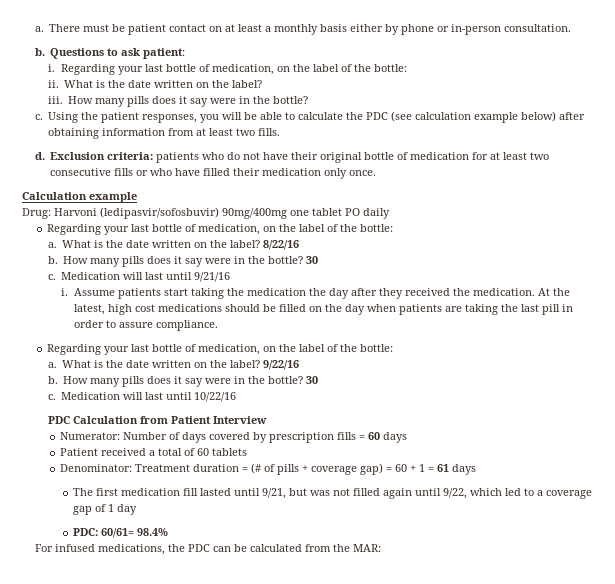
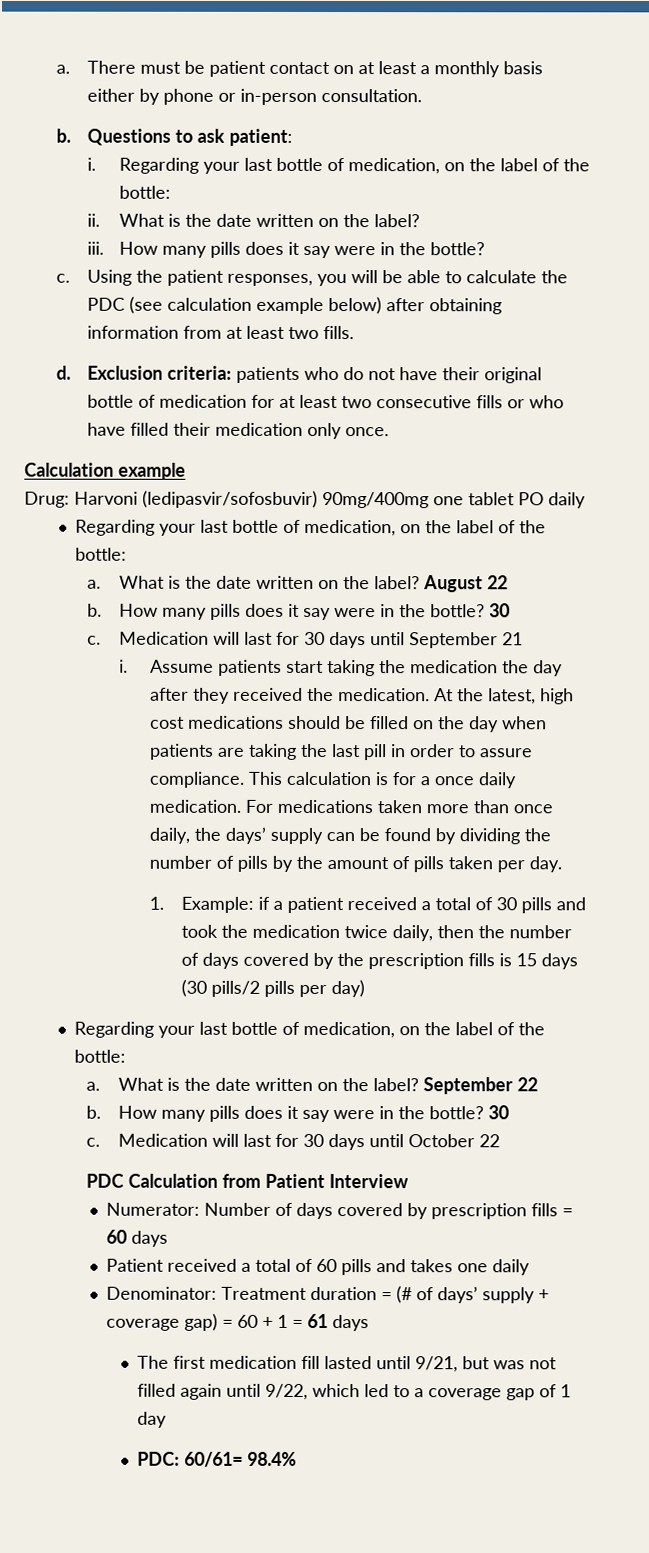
[263,240,300,250] 8/22/16 -> [422,575,508,593] August 22
[166,272,231,282] until 9/21/16 -> [275,631,523,649] for 30 days until September 21
(218, 325) none -> [248,771,518,789] [149,799,554,814] [149,826,552,845] [149,855,563,873] [149,896,586,914] [180,924,572,942] [180,952,578,970] [180,979,365,998] This calculation is for a once daily medication. For medications taken more than once daily, the days’ supply can be found by dividing the number of pills by the amount of pills taken per day. // 1. Example: if a patient received a total of 30 pills and took the medication twice daily, then the number of days covered by the prescription fills is 15 days (30 pills/2 pills per day)
[263,360,300,370] 9/22/16 -> [422,1077,538,1095] September 22
[166,392,237,402] until 10/22/16 -> [274,1133,500,1151] for 30 days until October 22
[211,448,247,456] tablets -> [340,1259,530,1276] pills and takes one daily
[276,464,299,475] pills -> [436,1286,535,1304] days’ supply
[34,544,381,555] // For infused medications, the PDC can be calculated from the MAR: -> (298, 1458) none

